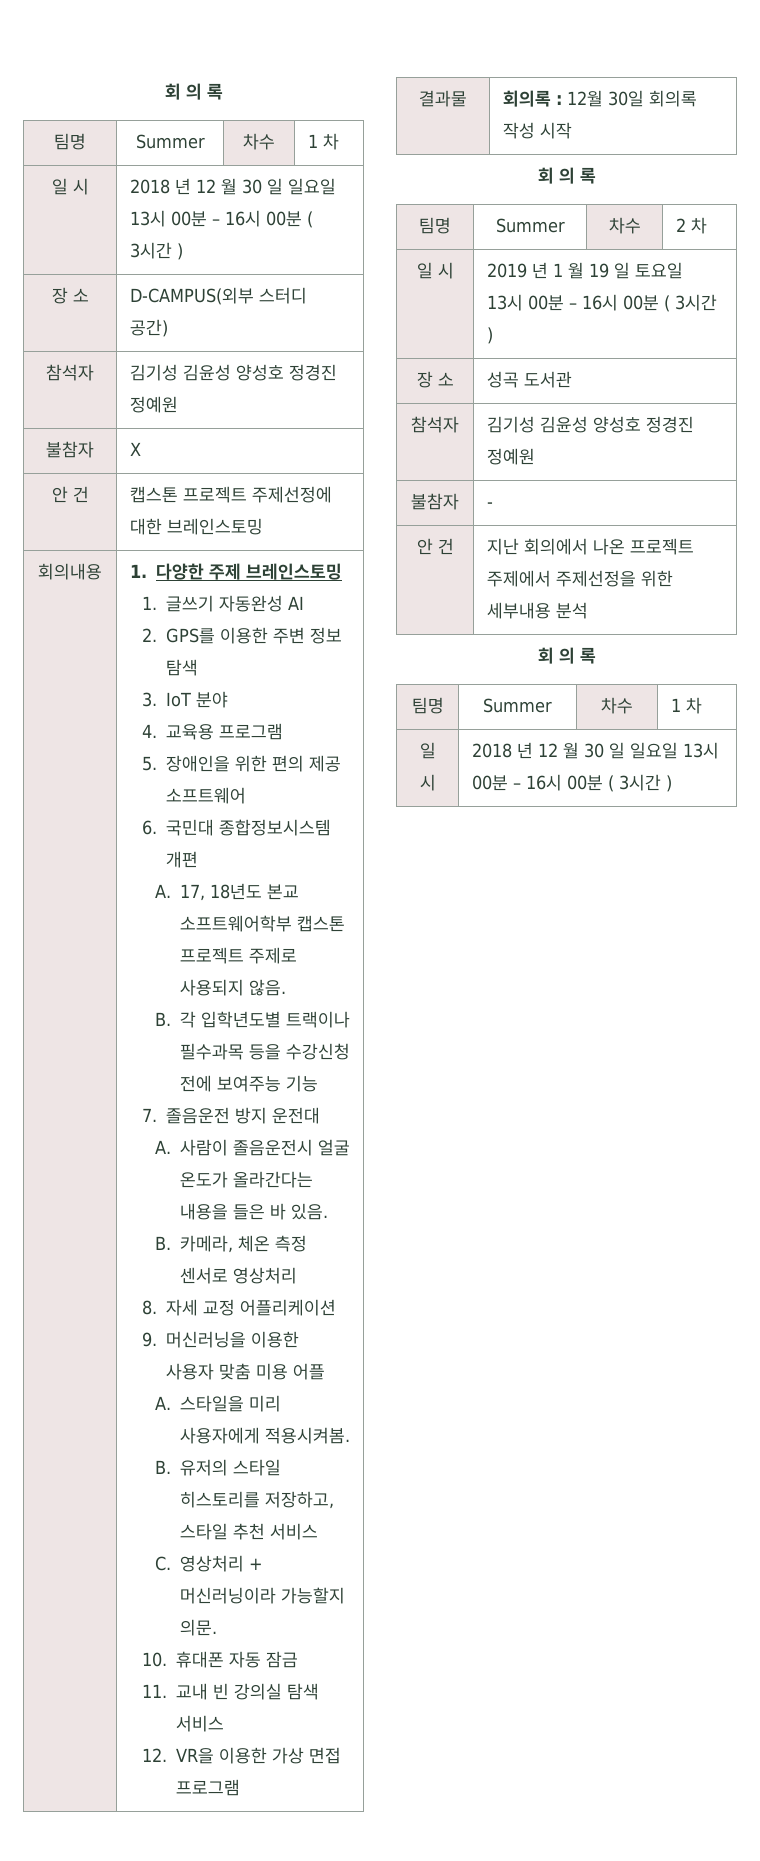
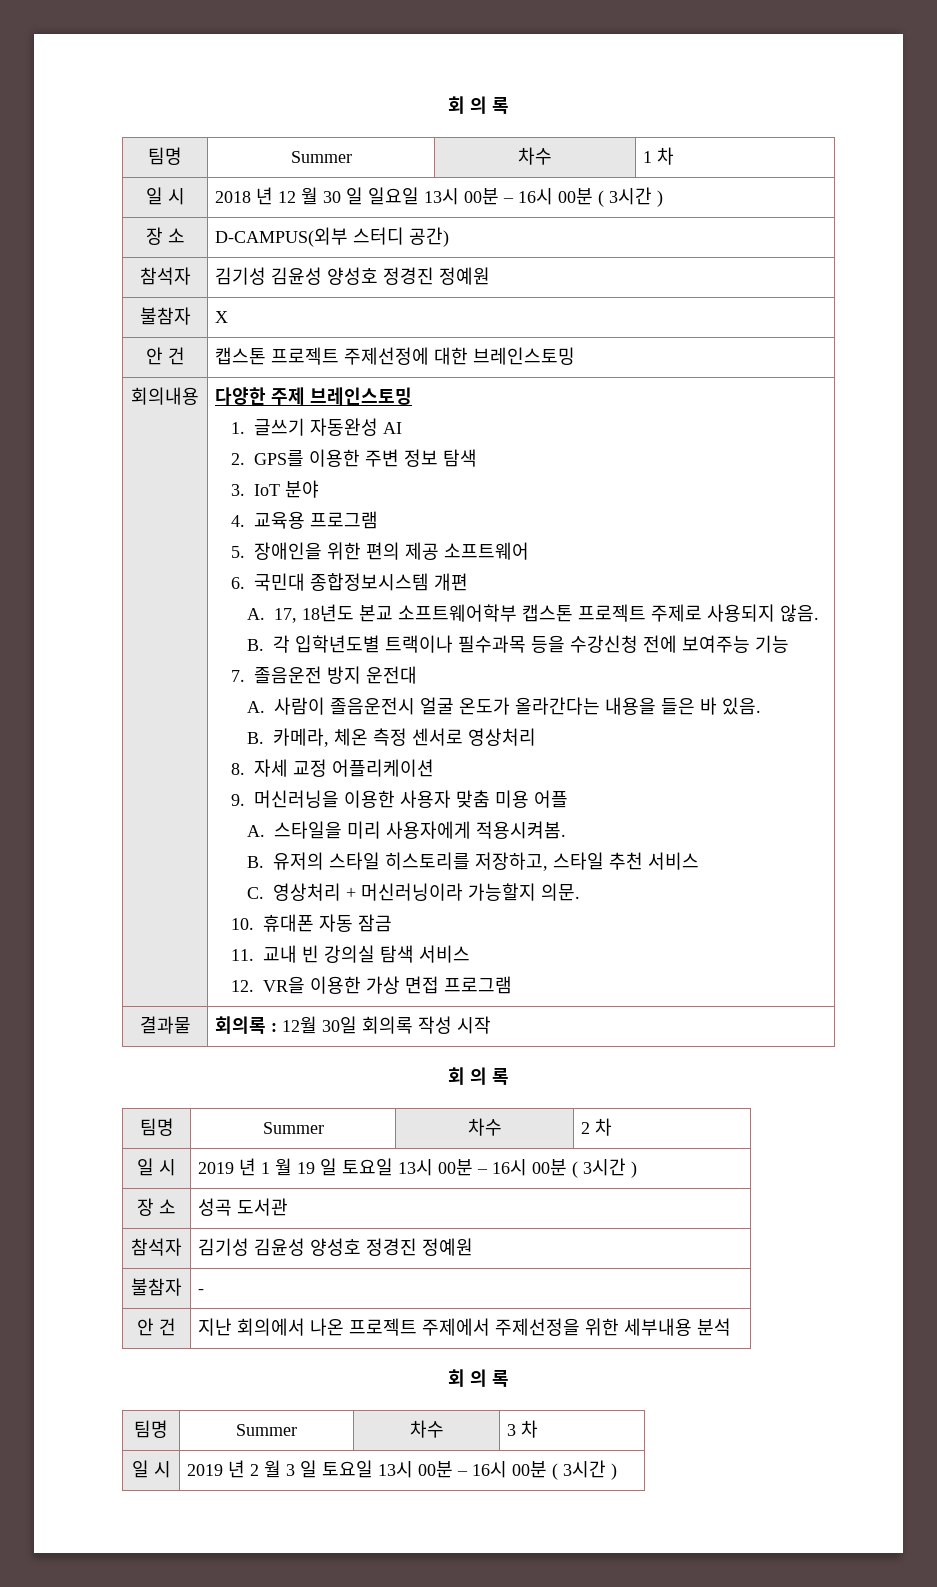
[130,564,148,578] 1. -> (199, 396) none
[671,697,703,714] [419,742,436,759] [419,774,436,791] [472,742,679,759] 1 차 // 일 시 | 2018 년 12 월 30 일 일요일 -> [507,1420,539,1438] [131,1460,171,1478] [187,1460,374,1478] 3 차 // 일 시 | 2019 년 2 월 3 일 토요일

